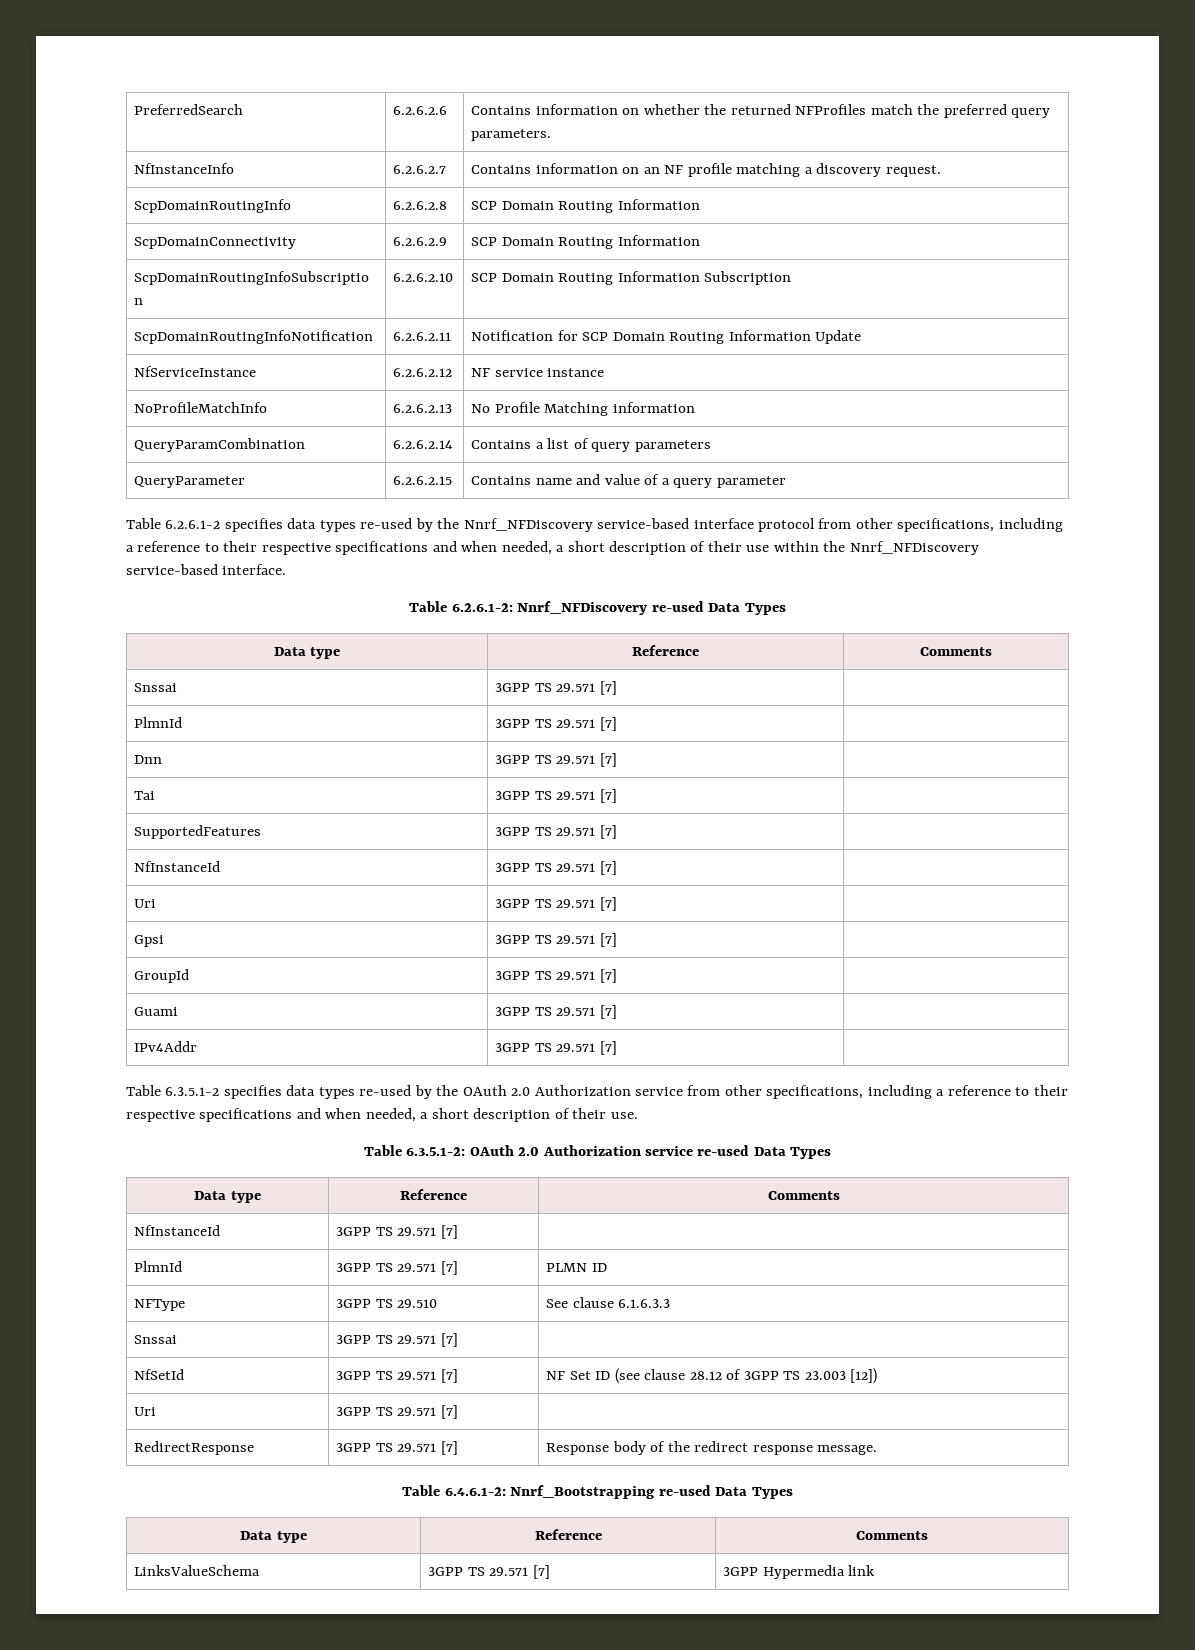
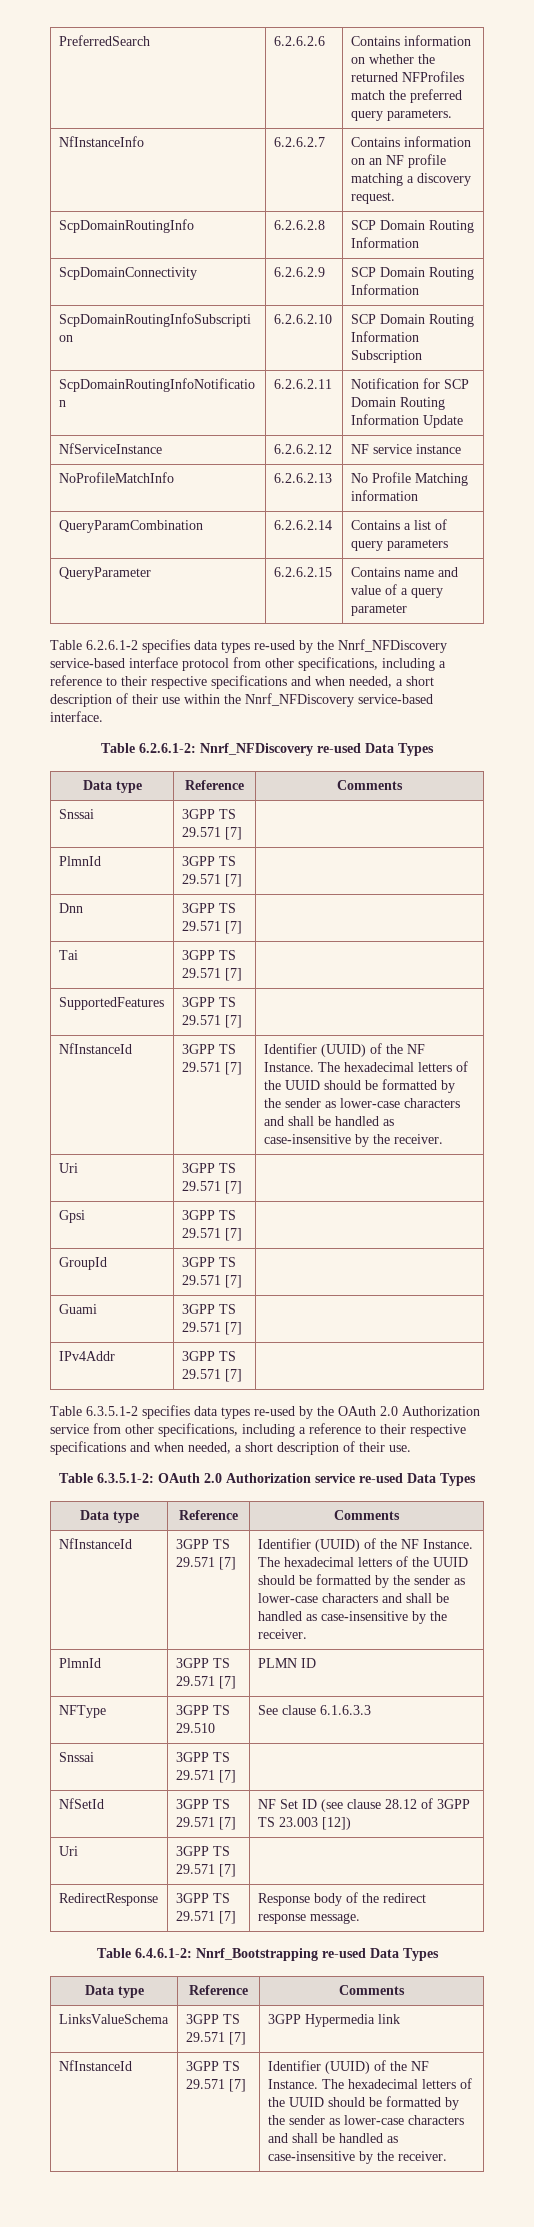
(617, 868) none -> [263,1043,425,1057] [263,1061,468,1072] [263,1079,455,1093] [263,1098,460,1108] [263,1116,394,1126] [263,1134,443,1147] Identifier (UUID) of the NF Instance. The hexadecimal letters of the UUID should be formatted by the sender as lower-case characters and shall be handled as case-insensitive by the receiver.
(458, 1232) none -> [257,1538,473,1552] [257,1556,468,1567] [257,1574,465,1588] [257,1593,449,1603] [257,1611,447,1624] [257,1629,307,1639] Identifier (UUID) of the NF Instance. The hexadecimal letters of the UUID should be formatted by the sender as lower-case characters and shall be handled as case-insensitive by the receiver.
(876, 1570) none -> [58,2060,132,2071] [185,2061,240,2071] [185,2079,246,2092] [267,2060,429,2074] [267,2078,472,2089] [267,2096,459,2110] [267,2115,464,2125] [267,2133,398,2143] [267,2151,447,2164] // NfInstanceId | 3GPP TS 29.571 [7] | Identifier (UUID) of the NF Instance. The hexadecimal letters of the UUID should be formatted by the sender as lower-case characters and shall be handled as case-insensitive by the receiver.

